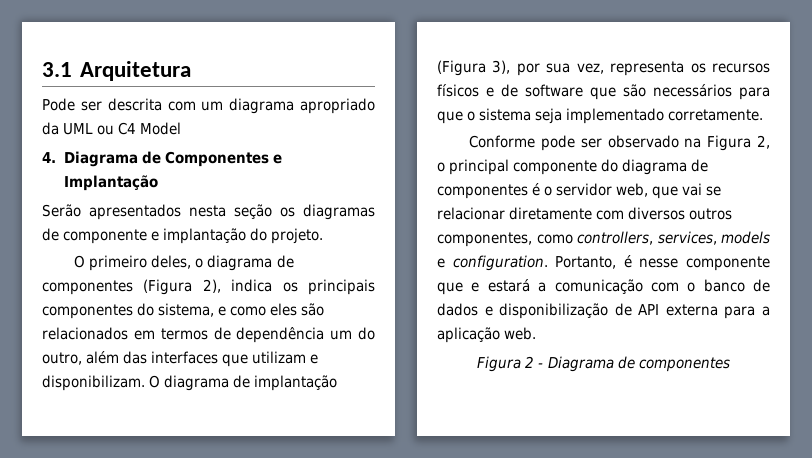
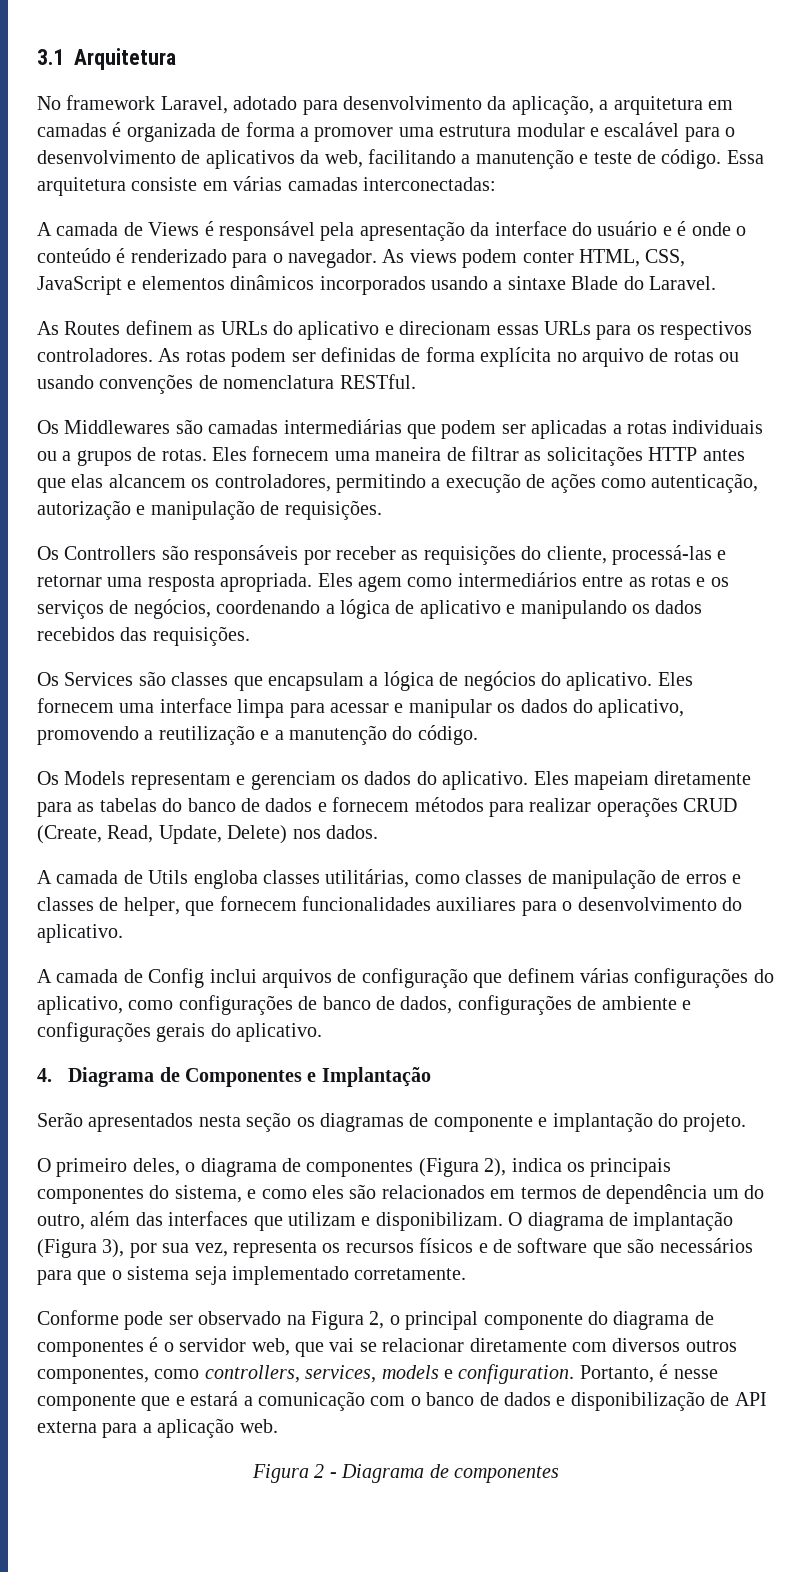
[42,98,375,114] [42,122,182,135] Pode ser descrita com um diagrama apropriado da UML ou C4 Model -> [37,95,733,115] [37,122,736,142] [37,149,764,169] [37,176,496,196] [37,221,746,241] [37,248,686,268] [37,275,716,295] [37,320,753,340] [37,347,740,367] [37,374,416,394] [37,419,764,439] [37,446,745,466] [37,473,759,493] [37,500,382,520] [37,545,727,565] [37,572,729,592] [37,599,703,619] [37,626,250,646] [37,671,693,691] [37,698,685,718] [37,725,478,745] [37,771,752,790] [37,797,738,817] [37,825,378,844] [37,869,742,889] [37,896,742,916] [37,924,123,943] [37,968,774,988] [37,995,691,1015] [37,1022,323,1042] No framework Laravel, adotado para desenvolvimento da aplicação, a arquitetura em camadas é organizada de forma a promover uma estrutura modular e escalável para o desenvolvimento de aplicativos da web, facilitando a manutenção e teste de código. Essa arquitetura consiste em várias camadas interconectadas: // A camada de Views é responsável pela apresentação da interface do usuário e é onde o conteúdo é renderizado para o navegador. As views podem conter HTML, CSS, JavaScript e elementos dinâmicos incorporados usando a sintaxe Blade do Laravel. // As Routes definem as URLs do aplicativo e direcionam essas URLs para os respectivos controladores. As rotas podem ser definidas de forma explícita no arquivo de rotas ou usando convenções de nomenclatura RESTful. // Os Middlewares são camadas intermediárias que podem ser aplicadas a rotas individuais ou a grupos de rotas. Eles fornecem uma maneira de filtrar as solicitações HTTP antes que elas alcancem os controladores, permitindo a execução de ações como autenticação, autorização e manipulação de requisições. // Os Controllers são responsáveis por receber as requisições do cliente, processá-las e retornar uma resposta apropriada. Eles agem como intermediários entre as rotas e os serviços de negócios, coordenando a lógica de aplicativo e manipulando os dados recebidos das requisições. // Os Services são classes que encapsulam a lógica de negócios do aplicativo. Eles fornecem uma interface limpa para acessar e manipular os dados do aplicativo, promovendo a reutilização e a manutenção do código. // Os Models representam e gerenciam os dados do aplicativo. Eles mapeiam diretamente para as tabelas do banco de dados e fornecem métodos para realizar operações CRUD (Create, Read, Update, Delete) nos dados. // A camada de Utils engloba classes utilitárias, como classes de manipulação de erros e classes de helper, que fornecem funcionalidades auxiliares para o desenvolvimento do aplicativo. // A camada de Config inclui arquivos de configuração que definem várias configurações do aplicativo, como configurações de banco de dados, configurações de ambiente e configurações gerais do aplicativo.

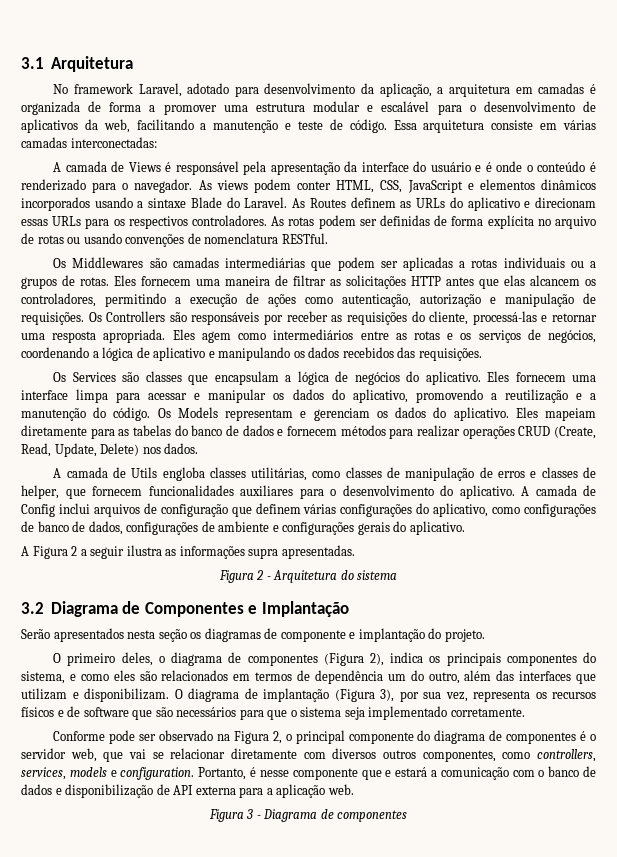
(716, 283) // -> (288, 202) none
(382, 510) // -> (84, 318) none
(478, 735) // -> (151, 414) none
(123, 933) // -> (515, 492) none
[37,1068,52,1082] 4. -> [21,545,355,559] [218,570,398,583] [21,602,44,614] A Figura 2 a seguir ilustra as informações supra apresentadas. // Figura 2 - Arquitetura do sistema // 3.2
[314,1464,325,1478] 2 -> [246,809,254,819] 3

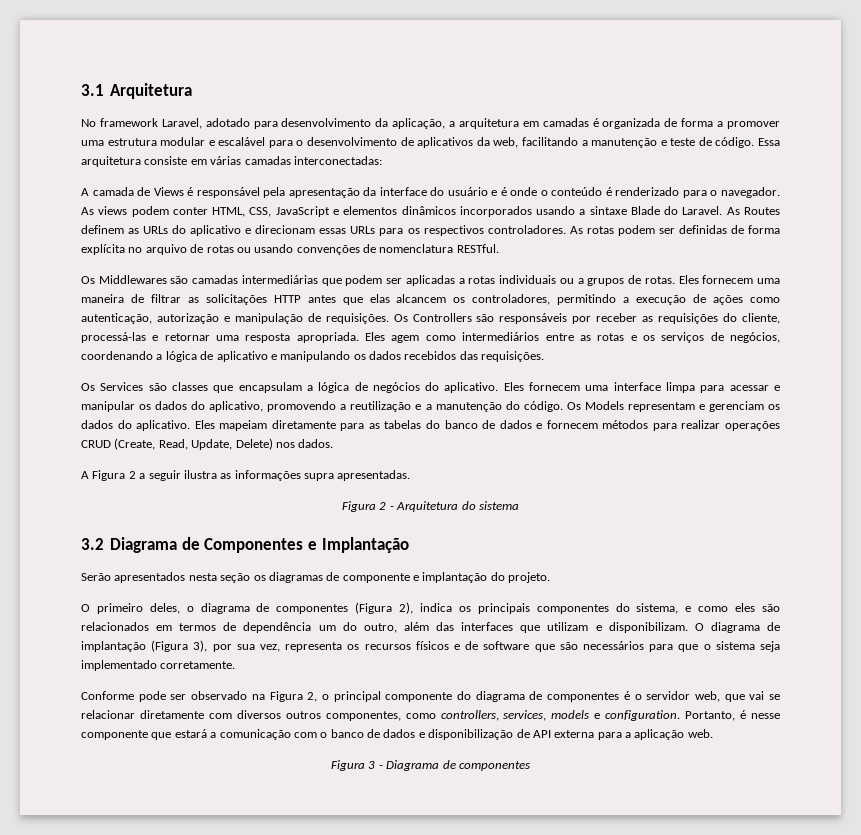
[53,467,597,481] [21,485,596,499] [21,503,597,517] [21,521,465,535] // A camada de Utils engloba classes utilitárias, como classes de manipulação de erros e classes de helper, que fornecem funcionalidades auxiliares para o desenvolvimento do aplicativo. A camada de Config inclui arquivos de configuração que definem várias configurações do aplicativo, como configurações de banco de dados, configurações de ambiente e configurações gerais do aplicativo. -> (334, 443) none
[385,770,392,777] e -> (172, 736) none

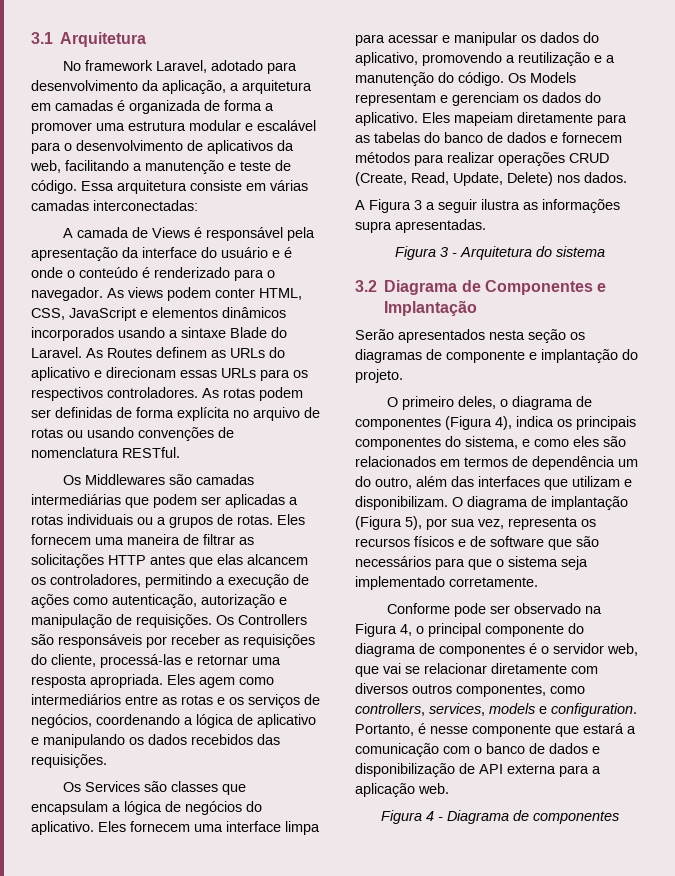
[128,471,136,479] 2 -> [414,200,422,210] 3
[379,502,387,510] 2 -> [439,247,448,257] 3
[399,602,414,614] 2), -> [495,416,512,430] 4),
[193,640,208,652] 3), -> [405,516,422,530] 5),
[307,692,318,702] 2, -> [400,624,412,636] 4,
[368,761,376,769] 3 -> [425,811,434,821] 4

